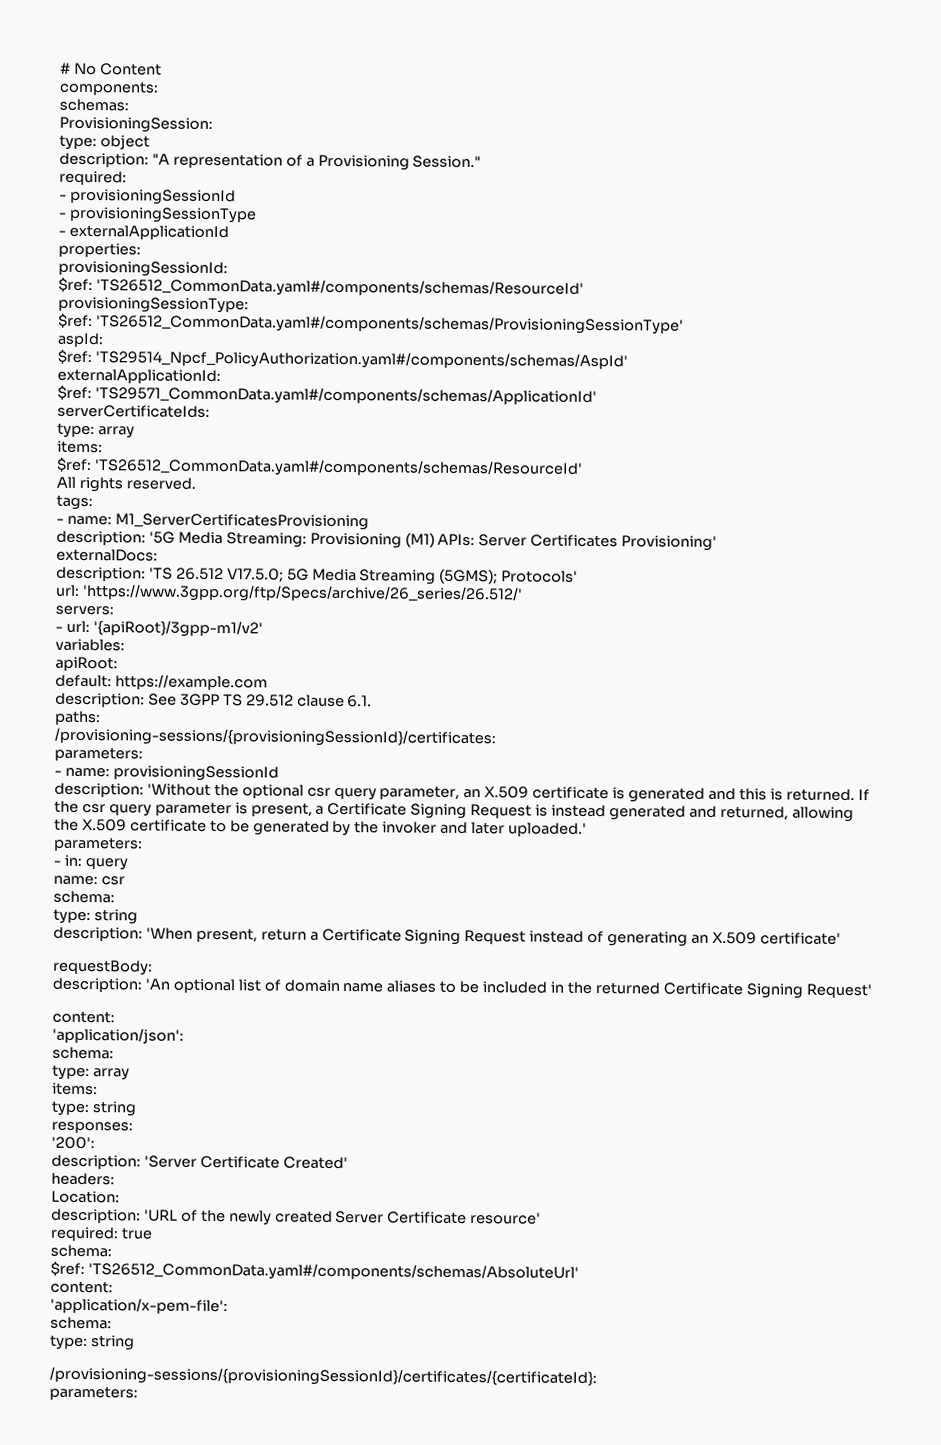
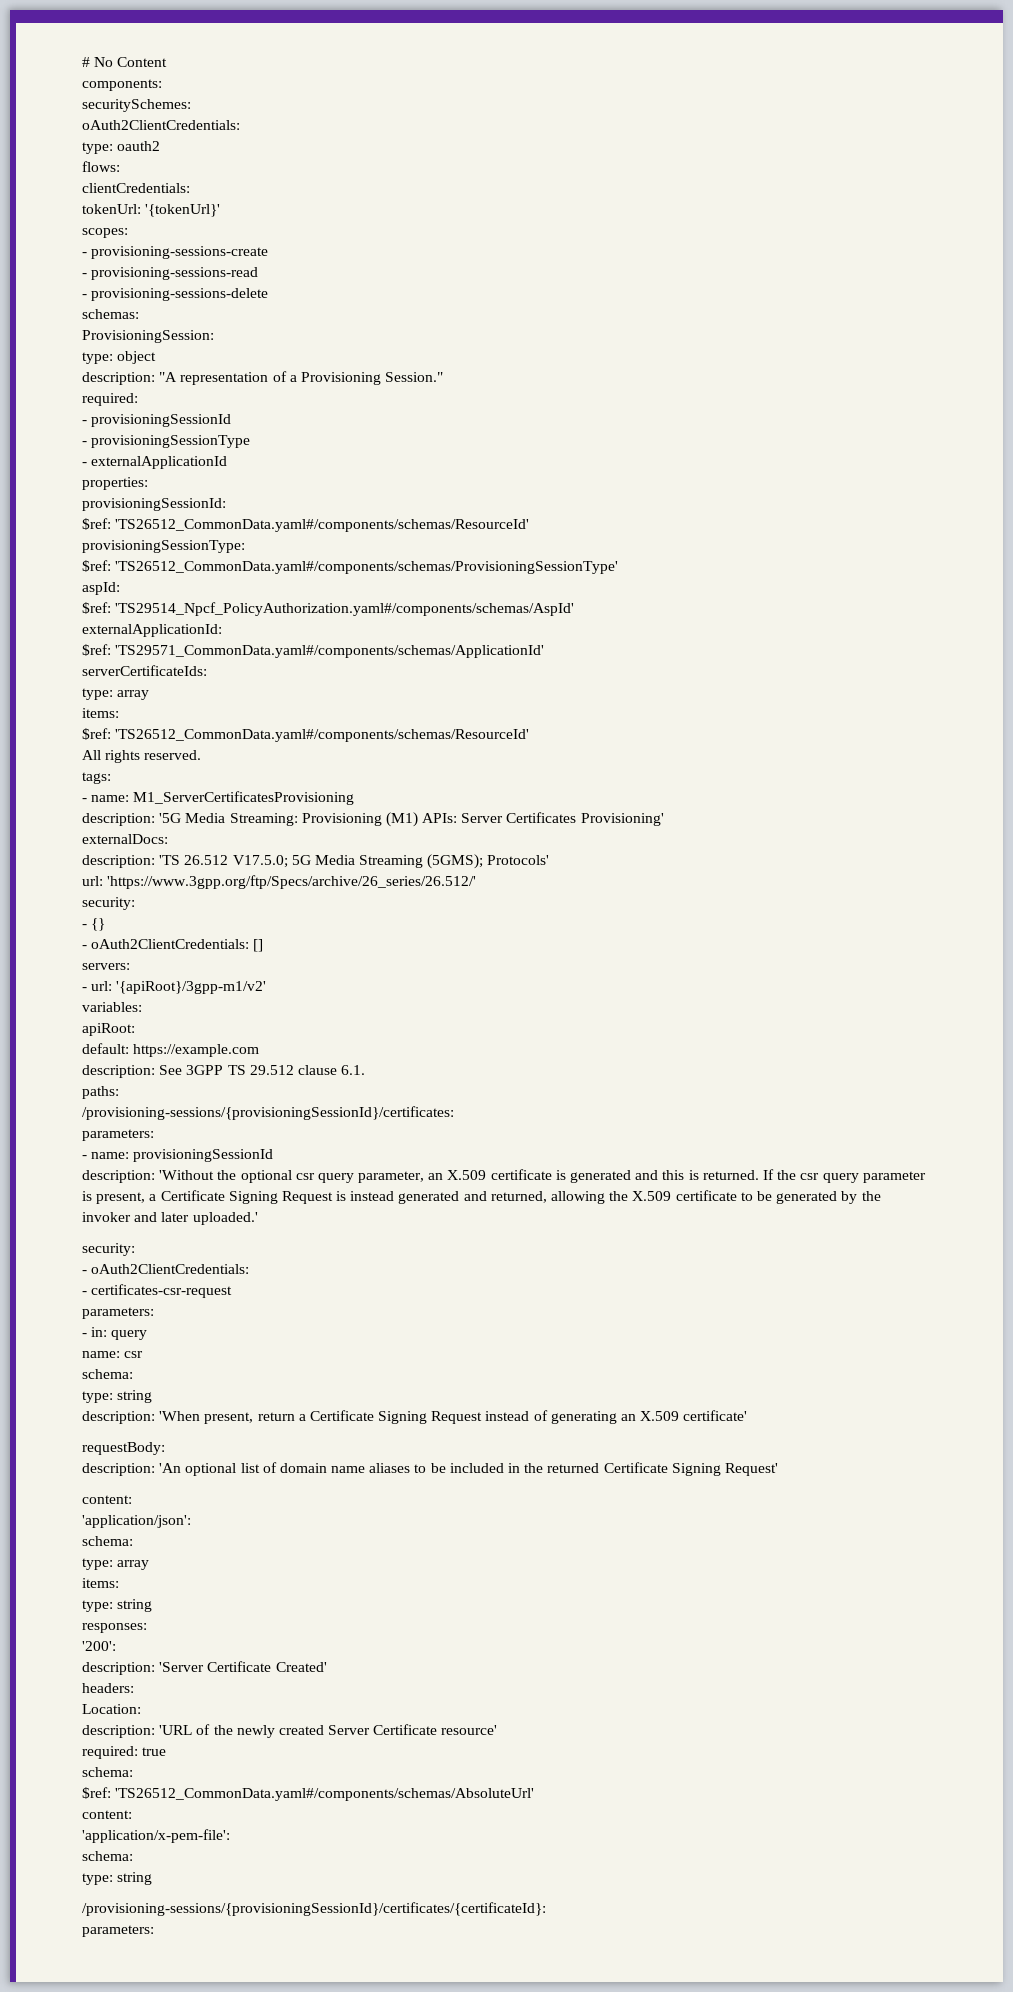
(159, 88) none -> [82,99,191,112] [82,120,240,130] [82,141,161,154] [82,161,120,172] [82,183,190,193] [82,204,221,217] [82,228,128,238] [82,246,269,259] [82,267,259,280] [82,288,269,301] // securitySchemes: // oAuth2ClientCredentials: // type: oauth2 // flows: // clientCredentials: // tokenUrl: '{tokenUrl}' // scopes: // - provisioning-sessions-create // - provisioning-sessions-read // - provisioning-sessions-delete
(523, 593) none -> [82,897,135,910] [82,918,106,931] [82,939,264,952] // security: // - {} // - oAuth2ClientCredentials: []
(588, 829) none -> [82,1243,135,1256] [82,1264,250,1274] [82,1284,233,1298] // security: // - oAuth2ClientCredentials: // - certificates-csr-request

